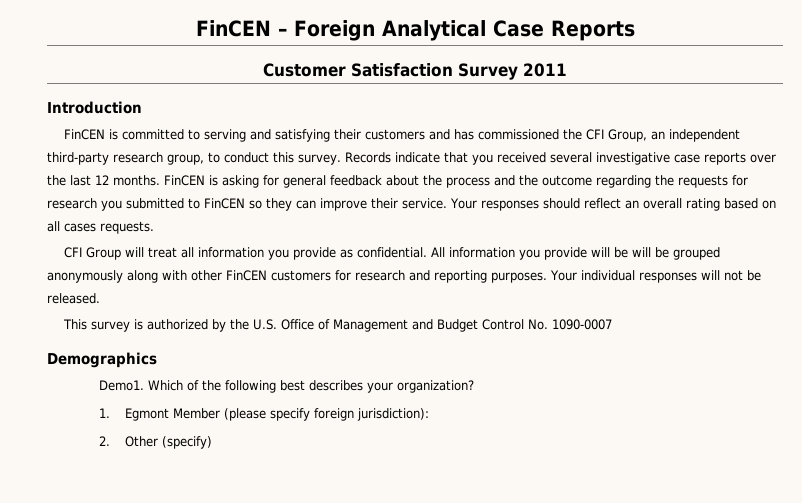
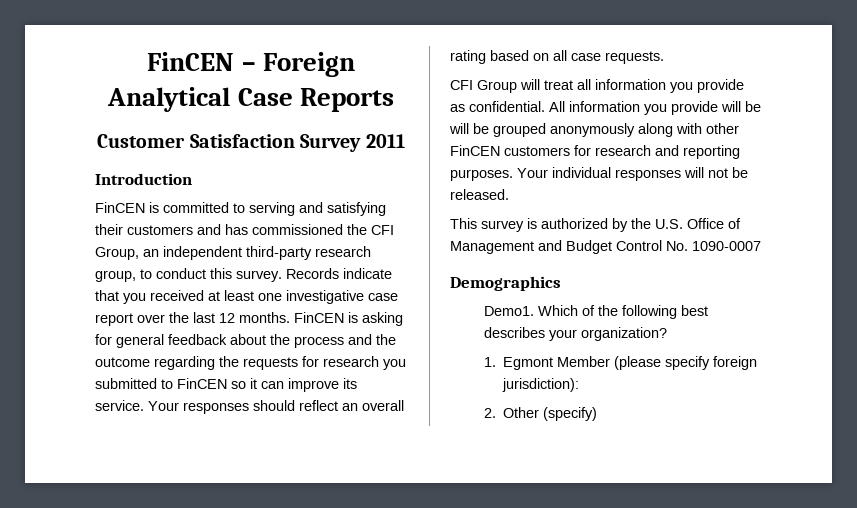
[549,152,592,163] several -> [208,290,282,301] at least one
[703,152,746,165] reports -> [95,313,133,326] report
[266,198,292,211] they -> [250,378,257,389] it
[371,198,398,209] their -> [343,378,357,389] its
[64,223,96,232] cases -> [571,53,601,61] case

